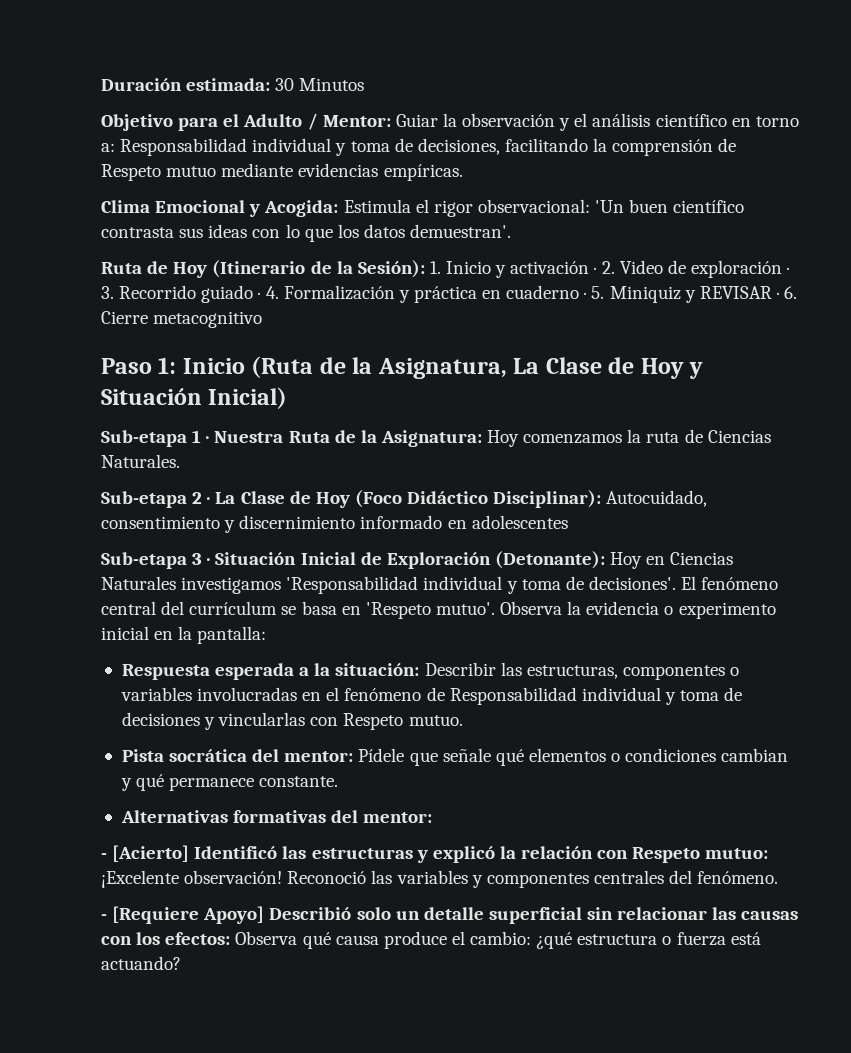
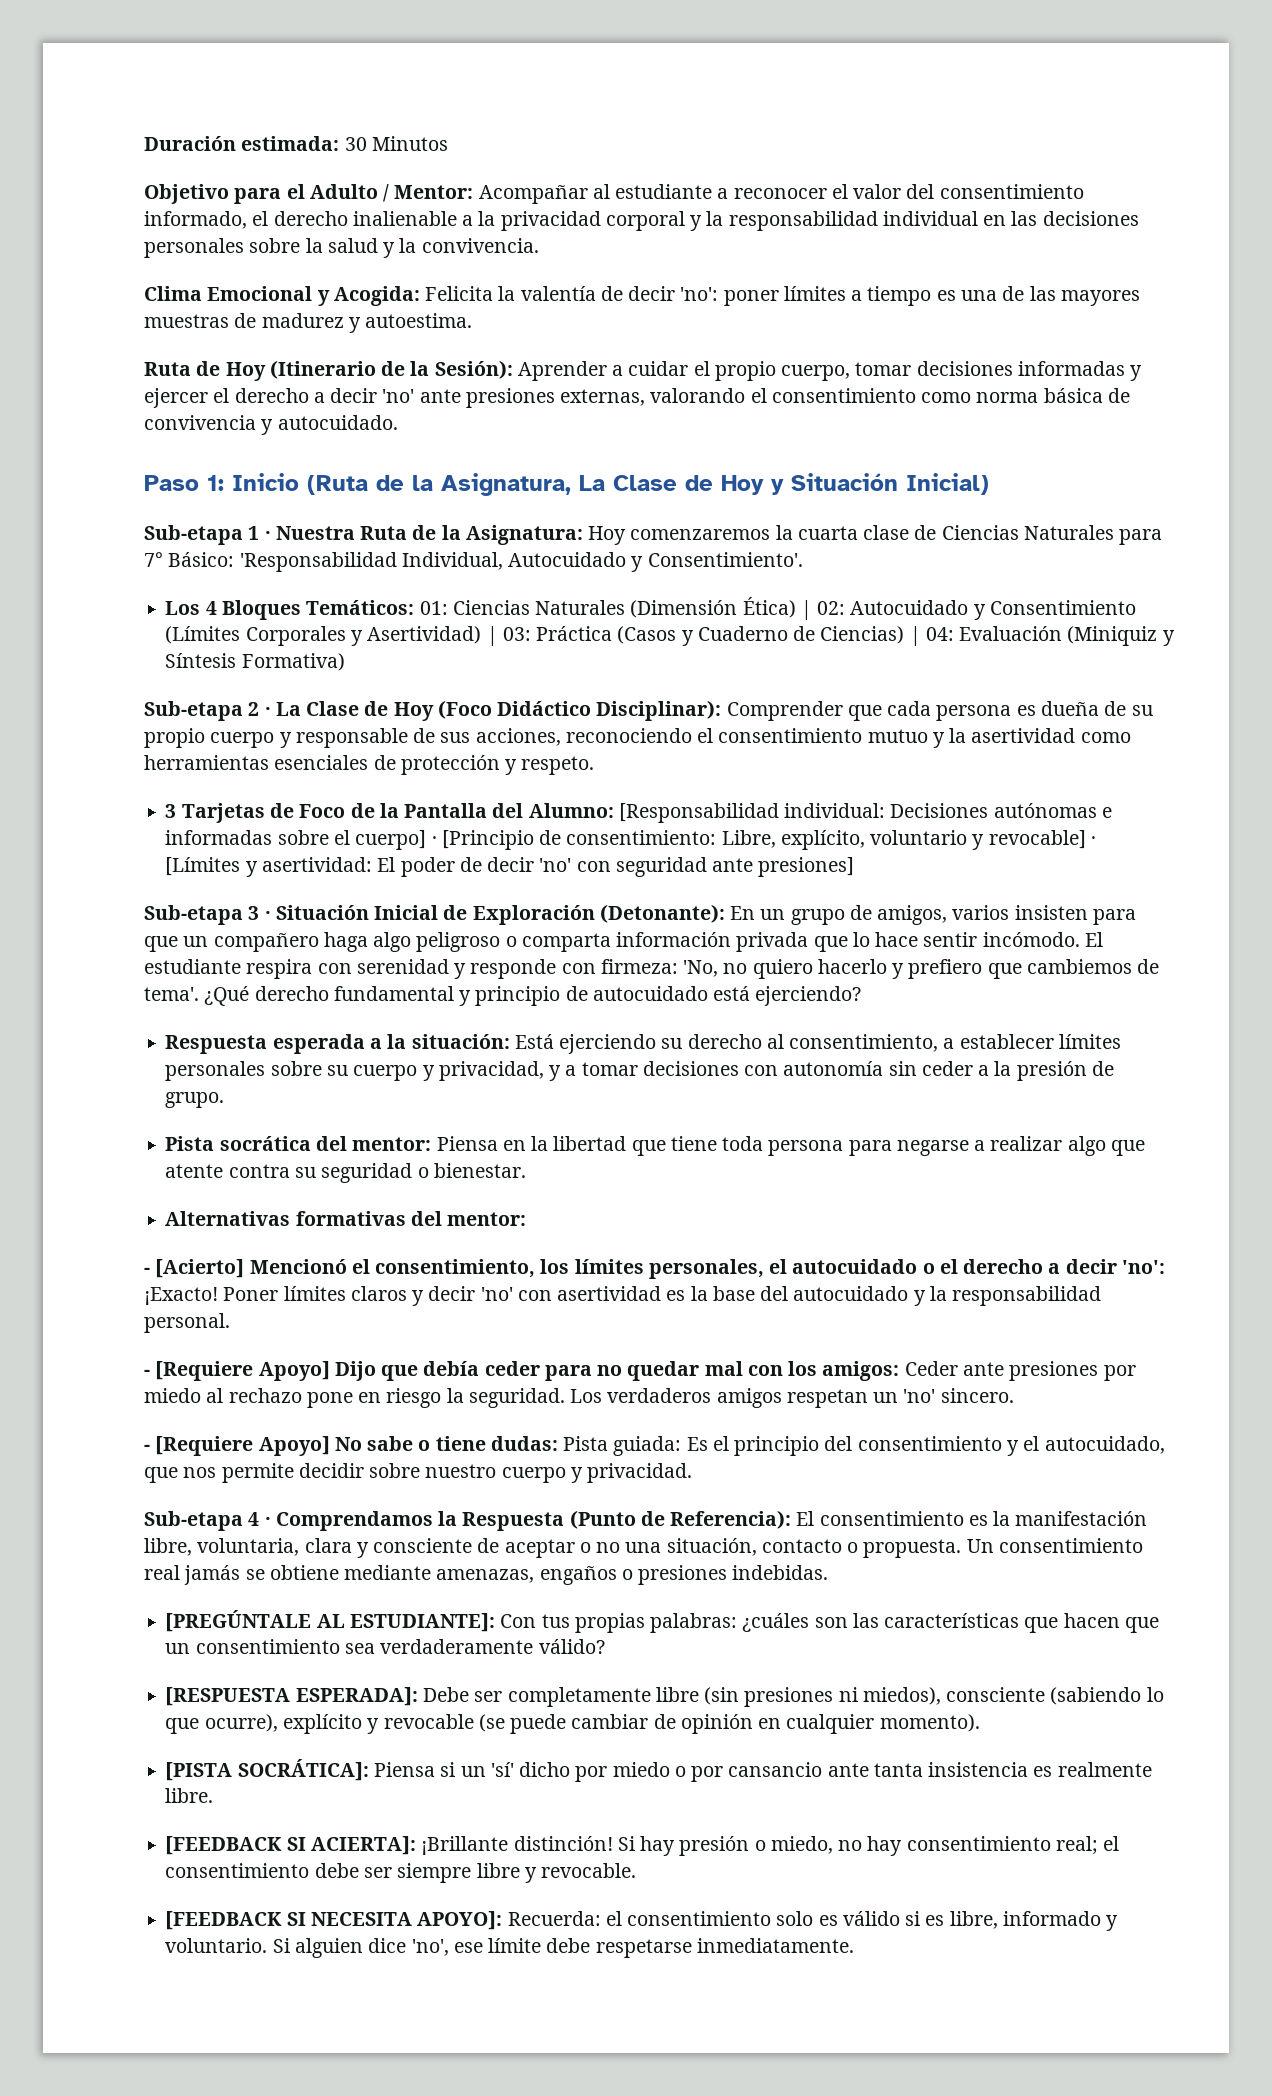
[395,113,799,131] [101,138,737,156] [101,163,463,181] [101,199,745,217] [101,224,512,242] Guiar la observación y el análisis científico en torno a: Responsabilidad individual y toma de decisiones, facilitando la comprensión de Respeto mutuo mediante evidencias empíricas. // Clima Emocional y Acogida: Estimula el rigor observacional: 'Un buen científico contrasta sus ideas con lo que los datos demuestran'. -> [478,184,1084,204] [144,211,1139,231] [144,238,539,258] [144,286,1140,306] [144,313,473,333] Acompañar al estudiante a reconocer el valor del consentimiento informado, el derecho inalienable a la privacidad corporal y la responsabilidad individual en las decisiones personales sobre la salud y la convivencia. // Clima Emocional y Acogida: Felicita la valentía de decir 'no': poner límites a tiempo es una de las mayores muestras de madurez y autoestima.
[429,260,791,278] [101,285,798,303] [101,311,263,328] 1. Inicio y activación · 2. Video de exploración · 3. Recorrido guiado · 4. Formalización y práctica en cuaderno · 5. Miniquiz y REVISAR · 6. Cierre metacognitivo -> [517,361,1143,381] [144,388,1130,408] [144,415,398,435] Aprender a cuidar el propio cuerpo, tomar decisiones informadas y ejercer el derecho a decir 'no' ante presiones externas, valorando el consentimiento como norma básica de convivencia y autocuidado.
[523,429,771,444] [101,454,180,468] comenzamos la ruta de Ciencias Naturales. -> [630,525,1163,545] [144,552,803,572] [165,597,1136,620] [165,626,1175,646] [165,653,345,671] comenzaremos la cuarta clase de Ciencias Naturales para 7° Básico: 'Responsabilidad Individual, Autocuidado y Consentimiento'. // Los 4 Bloques Temáticos: 01: Ciencias Naturales (Dimensión Ética) | 02: Autocuidado y Consentimiento (Límites Corporales y Asertividad) | 03: Práctica (Casos y Cuaderno de Ciencias) | 04: Evaluación (Miniquiz y Síntesis Formativa)
[606,490,708,507] [101,515,568,533] Autocuidado, consentimiento y discernimiento informado en adolescentes -> [726,701,1153,721] [144,728,1131,748] [144,755,595,775] [165,803,1112,823] [165,830,1096,850] [165,857,855,877] Comprender que cada persona es dueña de su propio cuerpo y responsable de sus acciones, reconociendo el consentimiento mutuo y la asertividad como herramientas esenciales de protección y respeto. // 3 Tarjetas de Foco de la Pantalla del Alumno: [Responsabilidad individual: Decisiones autónomas e informadas sobre el cuerpo] · [Principio de consentimiento: Libre, explícito, voluntario y revocable] · [Límites y asertividad: El poder de decir 'no' con seguridad ante presiones]
[610,552,734,569] [101,576,779,594] [101,601,776,619] [101,626,267,644] Hoy en Ciencias Naturales investigamos 'Responsabilidad individual y toma de decisiones'. El fenómeno central del currículum se basa en 'Respeto mutuo'. Observa la evidencia o experimento inicial en la pantalla: -> [730,905,1136,925] [144,932,1103,952] [144,959,1160,979] [144,986,862,1006] En un grupo de amigos, varios insisten para que un compañero haga algo peligroso o comparta información privada que lo hace sentir incómodo. El estudiante respira con serenidad y responde con firmeza: 'No, no quiero hacerlo y prefiero que cambiemos de tema'. ¿Qué derecho fundamental y principio de autocuidado está ejerciendo?
[424,662,740,680] [120,687,743,705] [121,712,463,730] [121,748,789,766] [120,774,339,791] Describir las estructuras, componentes o variables involucradas en el fenómeno de Responsabilidad individual y toma de decisiones y vincularlas con Respeto mutuo. // Pista socrática del mentor: Pídele que señale qué elementos o condiciones cambian y qué permanece constante. -> [514,1034,1121,1054] [165,1061,1114,1081] [165,1092,225,1108] [165,1136,1145,1156] [165,1163,526,1183] Está ejerciendo su derecho al consentimiento, a establecer límites personales sobre su cuerpo y privacidad, y a tomar decisiones con autonomía sin ceder a la presión de grupo. // Pista socrática del mentor: Piensa en la libertad que tiene toda persona para negarse a realizar algo que atente contra su seguridad o bienestar.
[194,846,769,863] [101,870,779,888] [101,906,799,924] [101,931,761,949] [101,956,181,970] Identificó las estructuras y explicó la relación con Respeto mutuo: ¡Excelente observación! Reconoció las variables y componentes centrales del fenómeno. // - [Requiere Apoyo] Describió solo un detalle superficial sin relacionar las causas con los efectos: Observa qué causa produce el cambio: ¿qué estructura o fuerza está actuando? -> [249,1259,1165,1279] [144,1286,1102,1306] [144,1313,230,1333] [144,1361,1136,1381] [144,1388,1014,1408] [144,1436,1165,1456] [144,1463,693,1483] [144,1510,1148,1531] [144,1538,1143,1558] [144,1565,829,1585] [165,1610,1159,1633] [165,1639,605,1654] [165,1687,1164,1707] [165,1714,980,1734] [165,1759,1152,1782] [165,1788,214,1803] [165,1836,1120,1856] [165,1863,637,1883] [165,1911,1119,1931] [165,1938,854,1958] Mencionó el consentimiento, los límites personales, el autocuidado o el derecho a decir 'no': ¡Exacto! Poner límites claros y decir 'no' con asertividad es la base del autocuidado y la responsabilidad personal. // - [Requiere Apoyo] Dijo que debía ceder para no quedar mal con los amigos: Ceder ante presiones por miedo al rechazo pone en riesgo la seguridad. Los verdaderos amigos respetan un 'no' sincero. // - [Requiere Apoyo] No sabe o tiene dudas: Pista guiada: Es el principio del consentimiento y el autocuidado, que nos permite decidir sobre nuestro cuerpo y privacidad. // Sub-etapa 4 · Comprendamos la Respuesta (Punto de Referencia): El consentimiento es la manifestación libre, voluntaria, clara y consciente de aceptar o no una situación, contacto o propuesta. Un consentimiento real jamás se obtiene mediante amenazas, engaños o presiones indebidas. // [PREGÚNTALE AL ESTUDIANTE]: Con tus propias palabras: ¿cuáles son las características que hacen que un consentimiento sea verdaderamente válido? // [RESPUESTA ESPERADA]: Debe ser completamente libre (sin presiones ni miedos), consciente (sabiendo lo que ocurre), explícito y revocable (se puede cambiar de opinión en cualquier momento). // [PISTA SOCRÁTICA]: Piensa si un 'sí' dicho por miedo o por cansancio ante tanta insistencia es realmente libre. // [FEEDBACK SI ACIERTA]: ¡Brillante distinción! Si hay presión o miedo, no hay consentimiento real; el consentimiento debe ser siempre libre y revocable. // [FEEDBACK SI NECESITA APOYO]: Recuerda: el consentimiento solo es válido si es libre, informado y voluntario. Si alguien dice 'no', ese límite debe respetarse inmediatamente.

